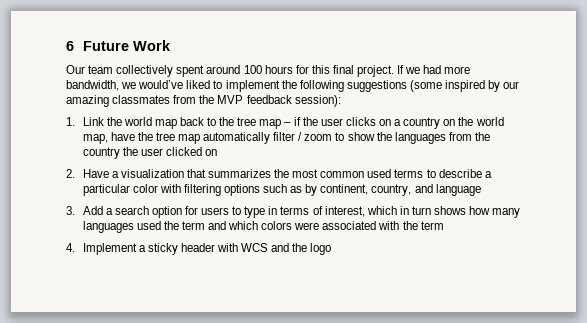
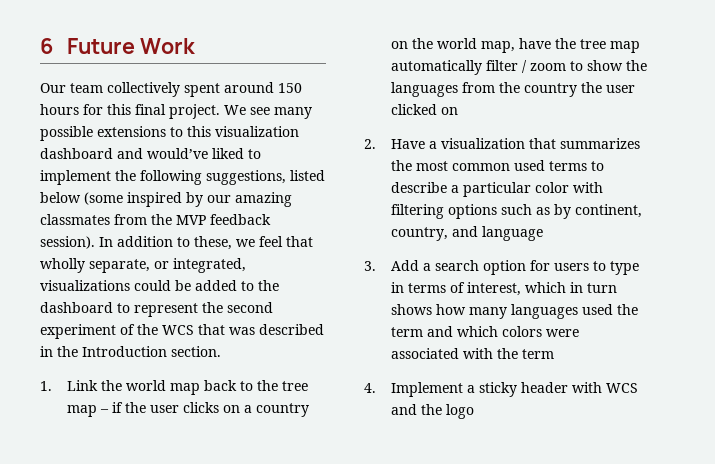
[243,65,262,74] 100 -> [278,83,302,93] 150
[397,65,471,74] [66,80,137,91] If we had more bandwidth, we -> [224,105,312,119] [40,126,299,141] [40,148,143,159] We see many possible extensions to this visualization dashboard and
[346,80,407,92] suggestions -> [206,170,325,185] [40,192,81,203] suggestions, listed below
[294,95,341,107] session): -> [40,236,313,250] [40,258,246,273] [40,280,279,291] [40,302,273,317] [40,324,324,339] [40,346,221,357] session). In addition to these, we feel that wholly separate, or integrated, visualizations could be added to the dashboard to represent the second experiment of the WCS that was described in the Introduction section.

